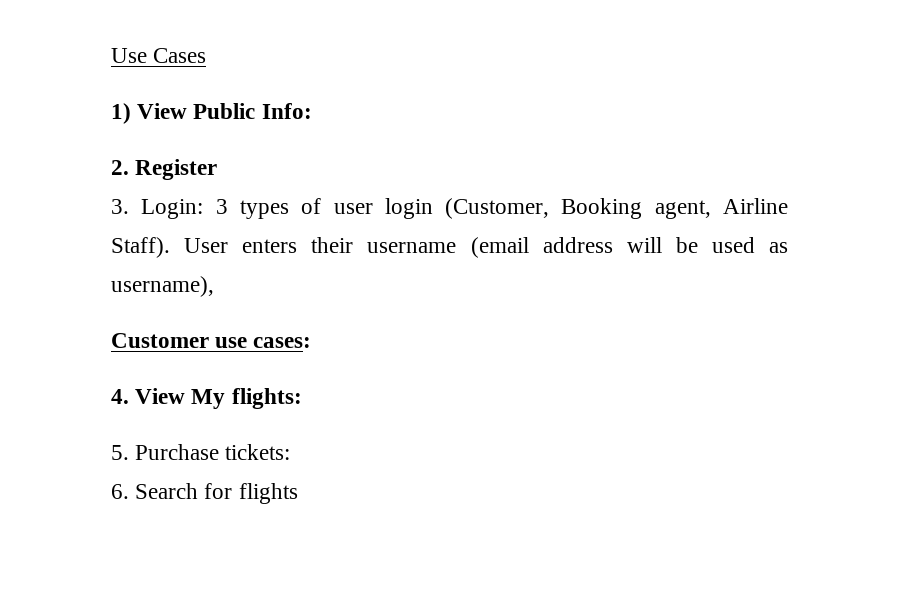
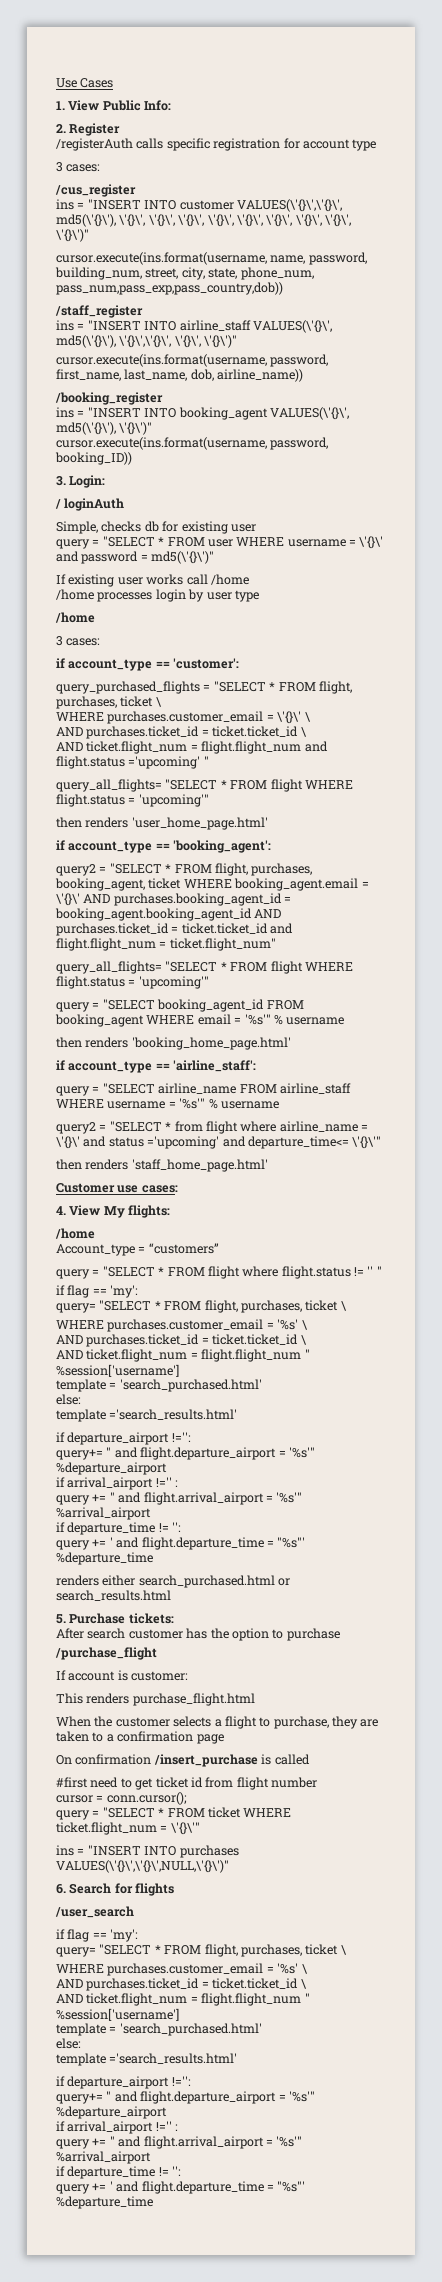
[111,103,131,124] 1) -> [56,101,65,110] 1.
[111,198,788,219] [111,237,789,258] [111,276,214,297] 3. Login: 3 types of user login (Customer, Booking agent, Airline Staff). User enters their username (email address will be used as username), -> [56,138,377,151] [56,162,101,172] [55,184,136,197] [56,199,342,212] [56,214,351,227] [56,229,89,242] [56,252,367,265] [55,267,314,280] [56,282,283,295] [55,305,143,318] [56,320,332,333] [56,335,238,348] [56,354,329,367] [56,369,304,382] [55,392,163,405] [56,407,349,420] [56,422,153,435] [56,437,329,450] [55,452,132,465] [56,475,106,488] [55,498,125,511] [56,521,256,534] [56,536,384,549] [56,551,215,564] [56,574,249,587] [56,589,259,602] [55,612,95,623] [56,636,101,646] [56,658,240,671] [56,681,352,694] [56,696,162,709] [56,711,311,724] [56,726,307,739] [56,741,328,754] [56,756,209,769] [56,779,353,792] [56,794,209,807] [56,817,268,830] [56,840,272,853] [56,863,313,876] [55,878,369,891] [56,893,292,906] [55,908,282,921] [56,923,294,936] [56,938,276,951] [56,961,353,974] [56,976,209,989] [56,999,304,1012] [55,1014,345,1027] [56,1037,291,1050] [56,1060,257,1073] [56,1083,351,1096] [56,1098,279,1109] [56,1121,368,1134] [56,1136,382,1149] [56,1159,268,1172] /registerAuth calls specific registration for account type // 3 cases: // /cus_register // ins = "INSERT INTO customer VALUES(\'{}\',\'{}\', md5(\'{}\'), \'{}\', \'{}\', \'{}\', \'{}\', \'{}\', \'{}\', \'{}\', \'{}\', \'{}\')" // cursor.execute(ins.format(username, name, password, building_num, street, city, state, phone_num, pass_num,pass_exp,pass_country,dob)) // /staff_register // ins = "INSERT INTO airline_staff VALUES(\'{}\', md5(\'{}\'), \'{}\',\'{}\', \'{}\', \'{}\')" // cursor.execute(ins.format(username, password, first_name, last_name, dob, airline_name)) // /booking_register // ins = "INSERT INTO booking_agent VALUES(\'{}\', md5(\'{}\'), \'{}\')" // cursor.execute(ins.format(username, password, booking_ID)) // 3. Login: // / loginAuth // Simple, checks db for existing user // query = "SELECT * FROM user WHERE username = \'{}\' and password = md5(\'{}\')" // If existing user works call /home // /home processes login by user type // /home // 3 cases: // if account_type == 'customer': // query_purchased_flights = "SELECT * FROM flight, purchases, ticket \ // WHERE purchases.customer_email = \'{}\' \ // AND purchases.ticket_id = ticket.ticket_id \ // AND ticket.flight_num = flight.flight_num and flight.status ='upcoming' " // query_all_flights= "SELECT * FROM flight WHERE flight.status = 'upcoming'" // then renders 'user_home_page.html' // if account_type == 'booking_agent': // query2 = "SELECT * FROM flight, purchases, booking_agent, ticket WHERE booking_agent.email = \'{}\' AND purchases.booking_agent_id = booking_agent.booking_agent_id AND purchases.ticket_id = ticket.ticket_id and flight.flight_num = ticket.flight_num" // query_all_flights= "SELECT * FROM flight WHERE flight.status = 'upcoming'" // query = "SELECT booking_agent_id FROM booking_agent WHERE email = '%s'" % username // then renders 'booking_home_page.html' // if account_type == 'airline_staff': // query = "SELECT airline_name FROM airline_staff WHERE username = '%s'" % username // query2 = "SELECT * from flight where airline_name = \'{}\' and status ='upcoming' and departure_time<= \'{}\'" // then renders 'staff_home_page.html'
[111,444,291,460] [111,483,298,504] 5. Purchase tickets: // 6. Search for flights -> [55,1228,95,1239] [56,1243,219,1256] [56,1266,382,1279] [56,1285,139,1298] [56,1300,347,1313] [56,1319,308,1332] [56,1334,307,1347] [56,1349,310,1362] [56,1364,179,1377] [56,1379,262,1392] [56,1394,81,1405] [56,1409,238,1422] [56,1432,191,1445] [56,1447,315,1460] [56,1462,167,1475] [56,1477,179,1490] [56,1492,303,1505] [56,1507,151,1520] [56,1522,182,1535] [56,1537,306,1550] [56,1552,153,1565] [56,1575,291,1588] [56,1590,171,1601] [56,1613,174,1624] [56,1628,340,1641] [55,1647,157,1660] [56,1670,189,1681] [56,1693,255,1706] [56,1716,379,1729] [56,1731,224,1744] [56,1754,310,1767] [56,1777,317,1790] [56,1792,187,1805] [56,1807,292,1820] [56,1822,200,1835] [56,1845,239,1858] [56,1860,229,1873] [56,1883,175,1896] [55,1906,134,1918] [56,1929,139,1942] [56,1944,347,1957] [56,1963,308,1976] [56,1978,307,1991] [56,1993,310,2006] [56,2008,179,2021] [56,2023,262,2036] [56,2038,81,2049] [56,2053,238,2066] [56,2076,191,2089] [56,2091,315,2104] [56,2106,167,2119] [56,2121,179,2134] [56,2136,303,2149] [56,2151,151,2164] [56,2166,182,2179] [56,2181,306,2194] [56,2196,153,2209] /home // Account_type = “customers” // query = "SELECT * FROM flight where flight.status != '' " // if flag == 'my': // query= "SELECT * FROM flight, purchases, ticket \ // WHERE purchases.customer_email = '%s' \ // AND purchases.ticket_id = ticket.ticket_id \ // AND ticket.flight_num = flight.flight_num " %session['username'] // template = 'search_purchased.html' // else: // template ='search_results.html' // if departure_airport !='': // query+= " and flight.departure_airport = '%s'" %departure_airport // if arrival_airport !='' : // query += " and flight.arrival_airport = '%s'" %arrival_airport // if departure_time != '': // query += ' and flight.departure_time = "%s"' %departure_time // renders either search_purchased.html or search_results.html // 5. Purchase tickets: // After search customer has the option to purchase // /purchase_flight // If account is customer: // This renders purchase_flight.html // When the customer selects a flight to purchase, they are taken to a confirmation page // On confirmation /insert_purchase is called // #first need to get ticket id from flight number // cursor = conn.cursor(); // query = "SELECT * FROM ticket WHERE ticket.flight_num = \'{}\'" // ins = "INSERT INTO purchases VALUES(\'{}\',\'{}\',NULL,\'{}\')" // 6. Search for flights // /user_search // if flag == 'my': // query= "SELECT * FROM flight, purchases, ticket \ // WHERE purchases.customer_email = '%s' \ // AND purchases.ticket_id = ticket.ticket_id \ // AND ticket.flight_num = flight.flight_num " %session['username'] // template = 'search_purchased.html' // else: // template ='search_results.html' // if departure_airport !='': // query+= " and flight.departure_airport = '%s'" %departure_airport // if arrival_airport !='' : // query += " and flight.arrival_airport = '%s'" %arrival_airport // if departure_time != '': // query += ' and flight.departure_time = "%s"' %departure_time

